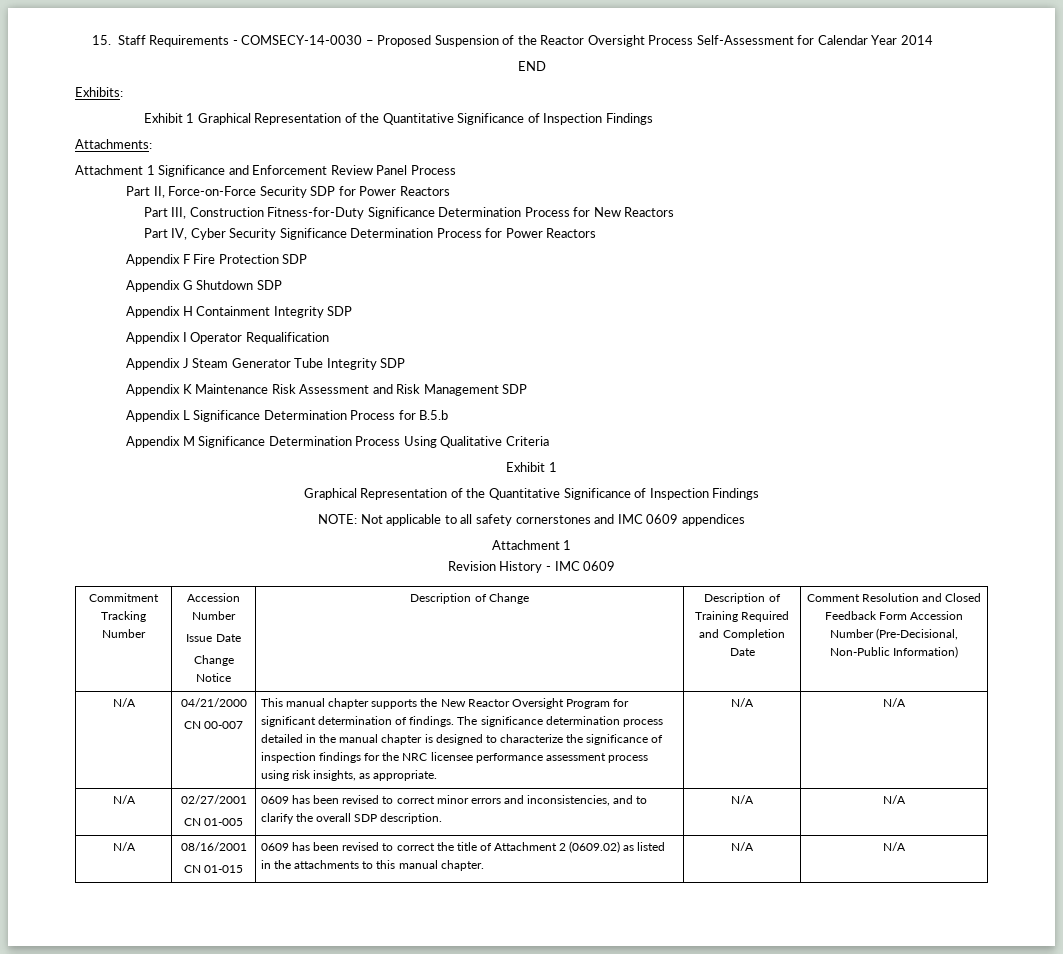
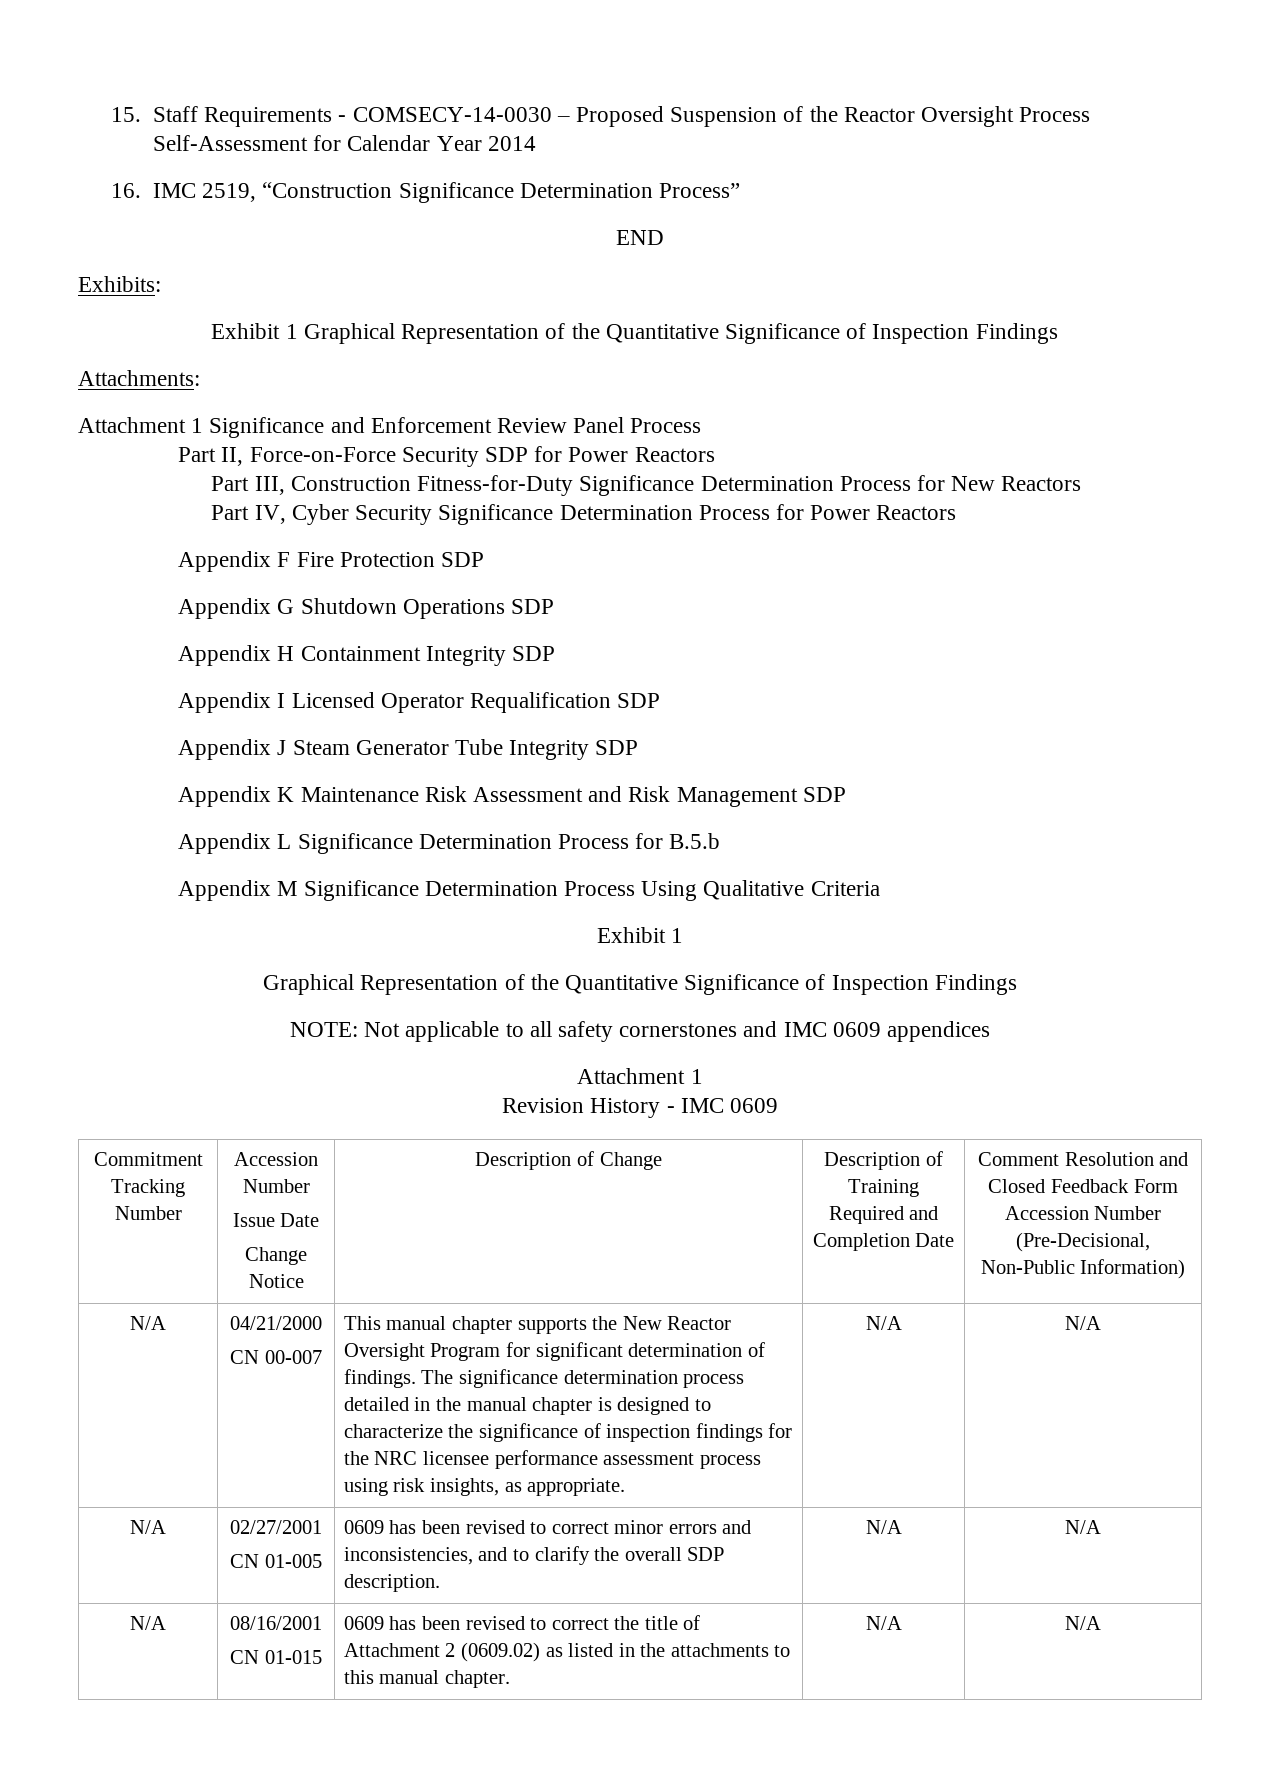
(933, 40) none -> [111,182,740,203] // 16. IMC 2519, “Construction Significance Determination Process”
(254, 285) none -> [402,599,505,619] Operations
(187, 337) none -> [291,692,375,708] Licensed
(329, 338) none -> [617,693,661,708] SDP

